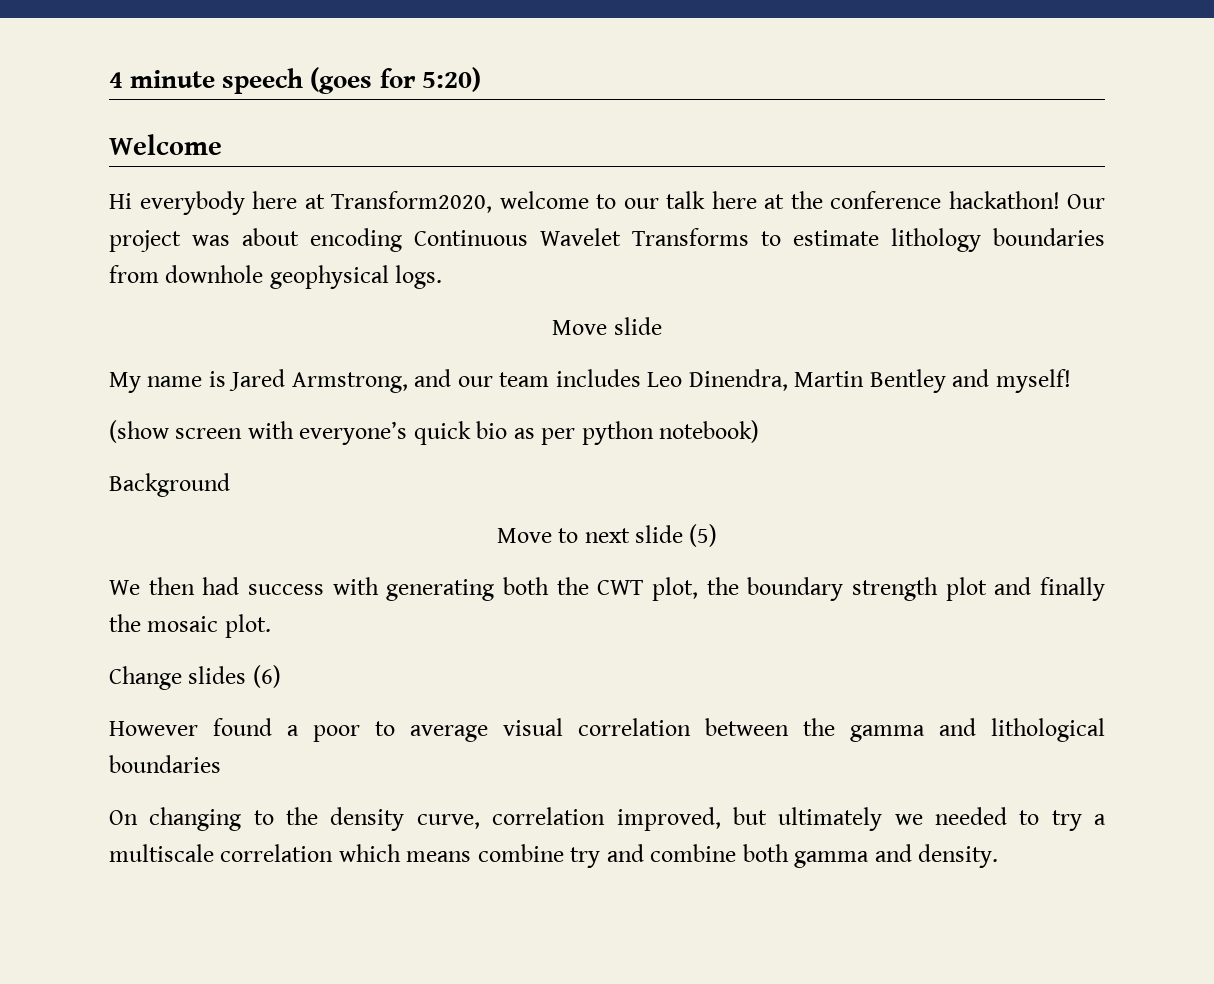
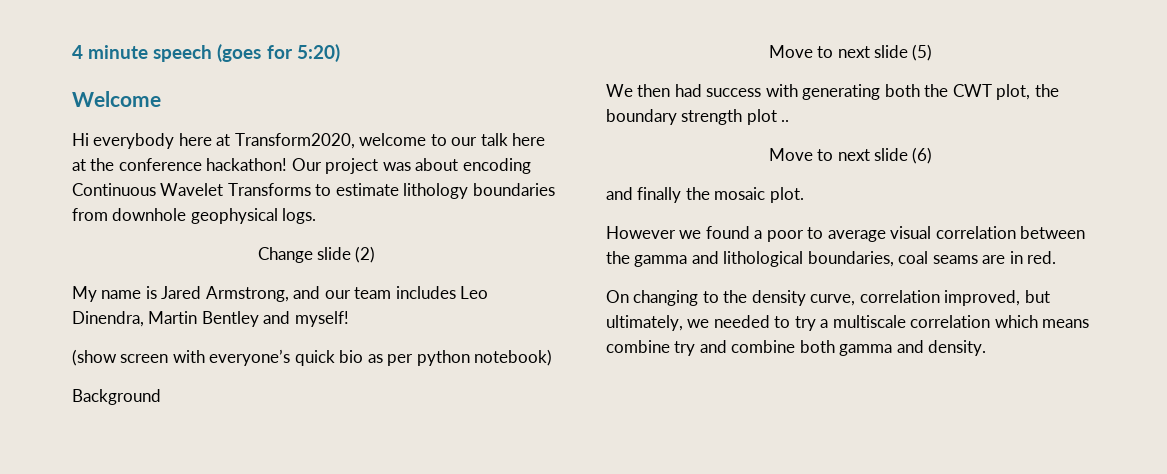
[552,317,662,335] Move slide -> [257,246,376,263] Change slide (2)
(987, 589) none -> [781,120,790,122] [768,147,933,164] .. // Move to next slide (6) //
[109,665,281,690] // Change slides (6) -> (804, 195) none
(198, 728) none -> [679,230,702,239] we
[109,755,221,773] boundaries -> [807,251,1057,267] boundaries, coal seams are in red.
[778,807,883,831] ultimately -> [606,315,683,331] ultimately,

